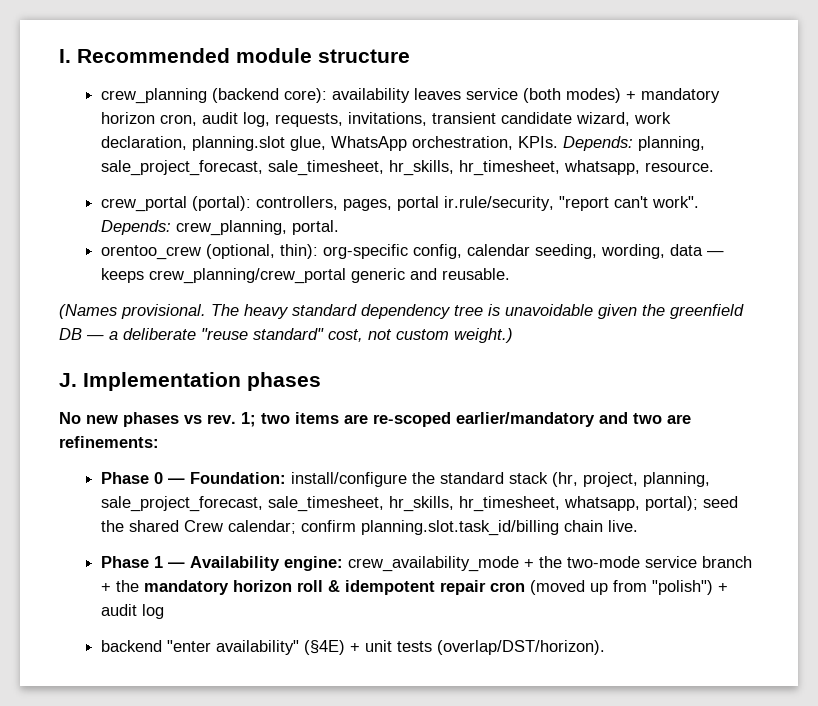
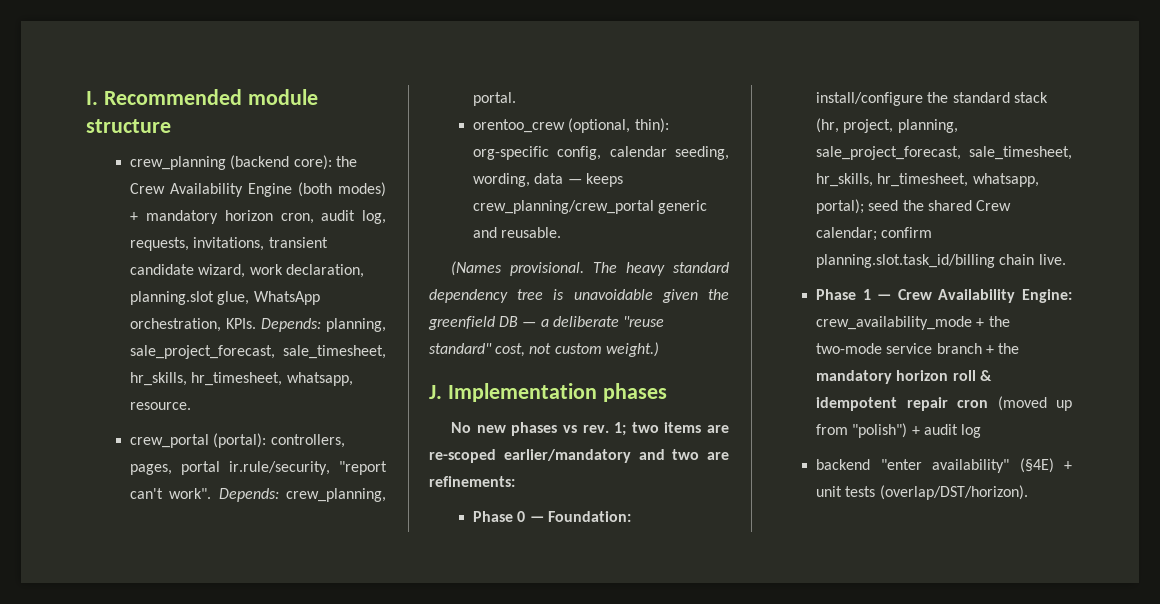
[332,88,519,103] availability leaves service -> [335,156,357,167] [130,183,293,197] the Crew Availability Engine
[190,556,344,571] Availability engine: -> [897,289,1072,303] Crew Availability Engine:

